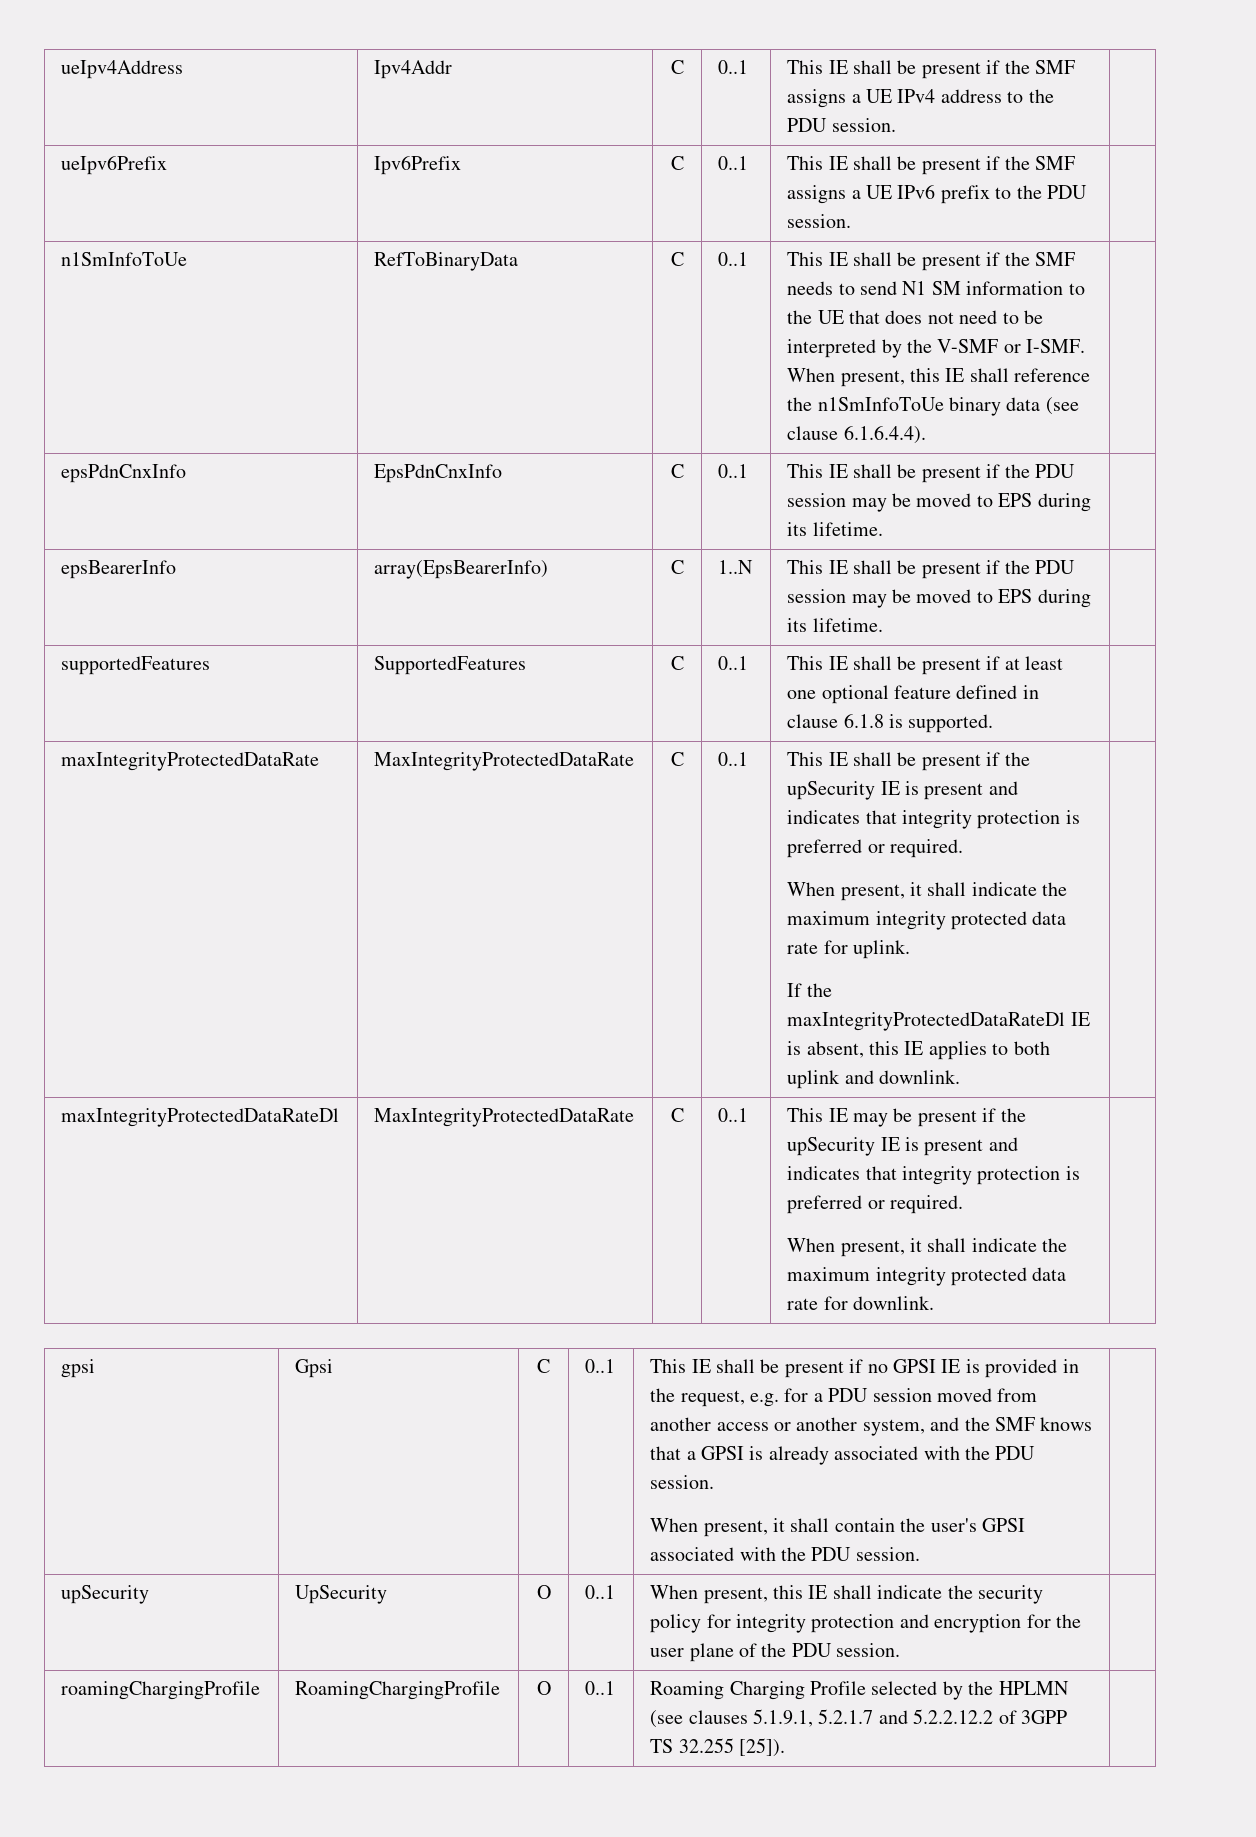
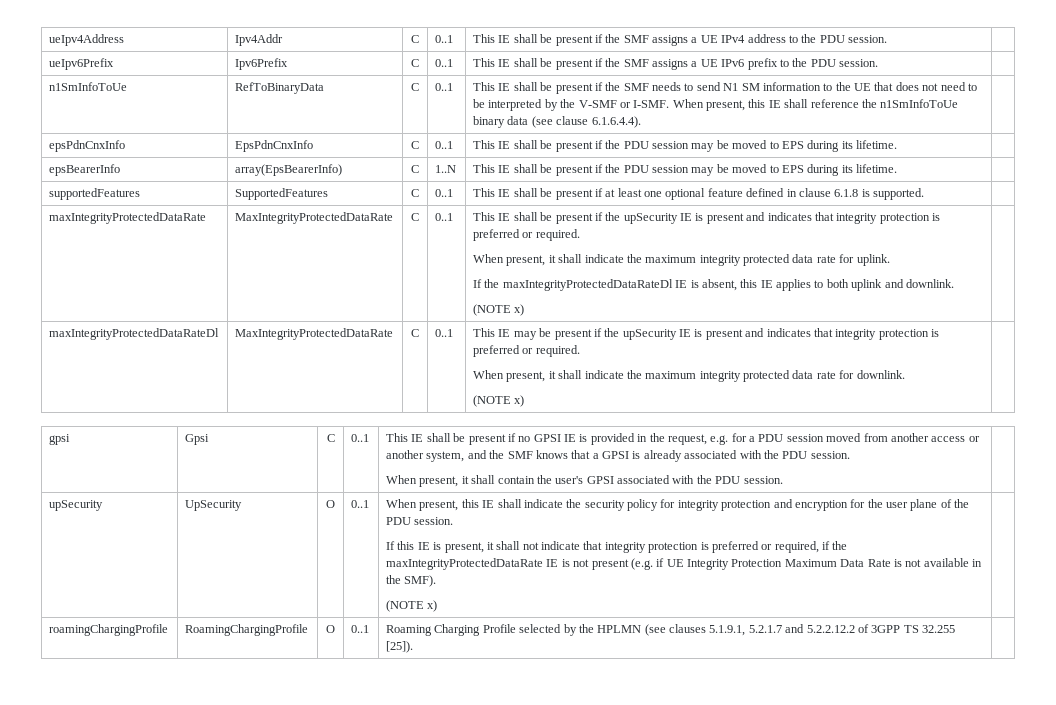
(960, 1077) none -> [473,304,525,316] // (NOTE x)
(934, 1303) none -> [473,395,525,407] // (NOTE x)
(901, 1650) none -> [386,541,848,553] [386,558,983,570] [386,575,437,587] [386,600,438,612] // If this IE is present, it shall not indicate that integrity protection is preferred or required, if the maxIntegrityProtectedDataRate IE is not present (e.g. if UE Integrity Protection Maximum Data Rate is not available in the SMF). // (NOTE x)

